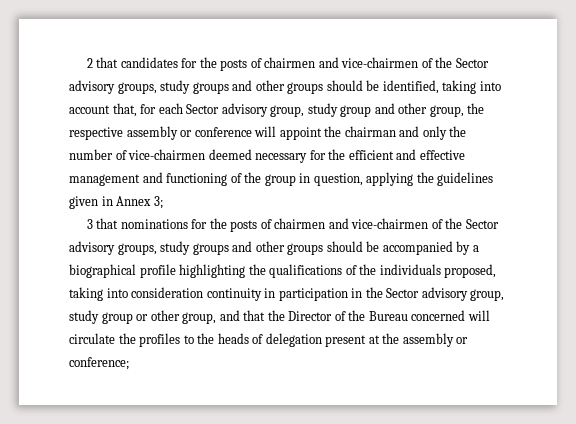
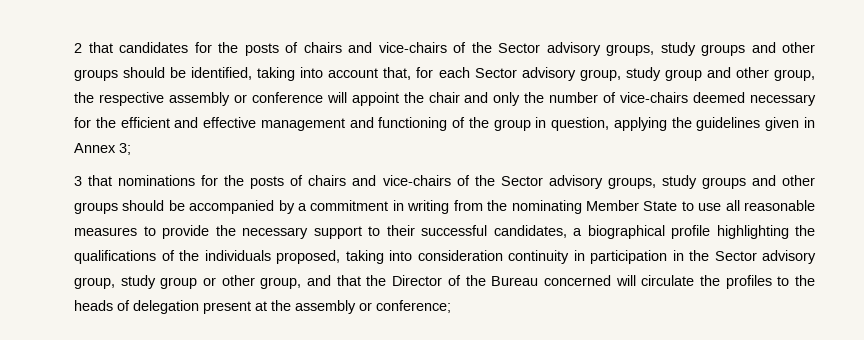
[264,57,419,68] chairmen and vice-chairmen -> [303,42,447,53] chairs and vice-chairs
[344,126,396,137] chairman -> [428,92,460,103] chair
[128,149,206,160] vice-chairmen -> [620,92,689,103] vice-chairs
[274,218,429,229] chairmen and vice-chairmen -> [308,175,451,186] chairs and vice-chairs
(479, 248) none -> [310,200,815,214] [74,225,582,239] commitment in writing from the nominating Member State to use all reasonable measures to provide the necessary support to their successful candidates, a

